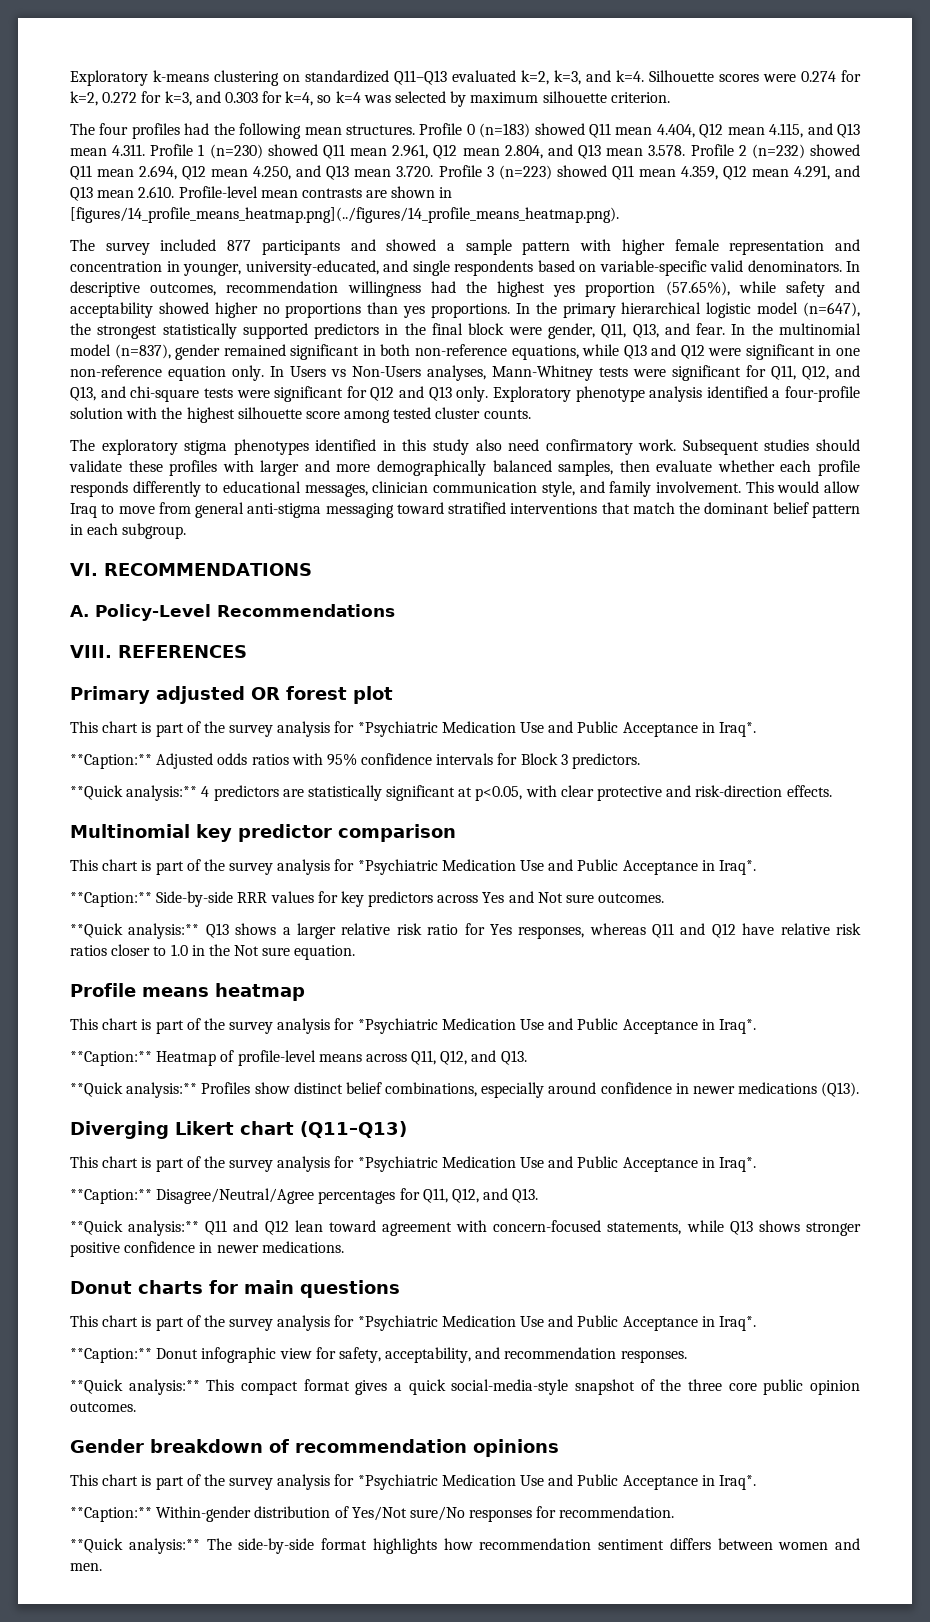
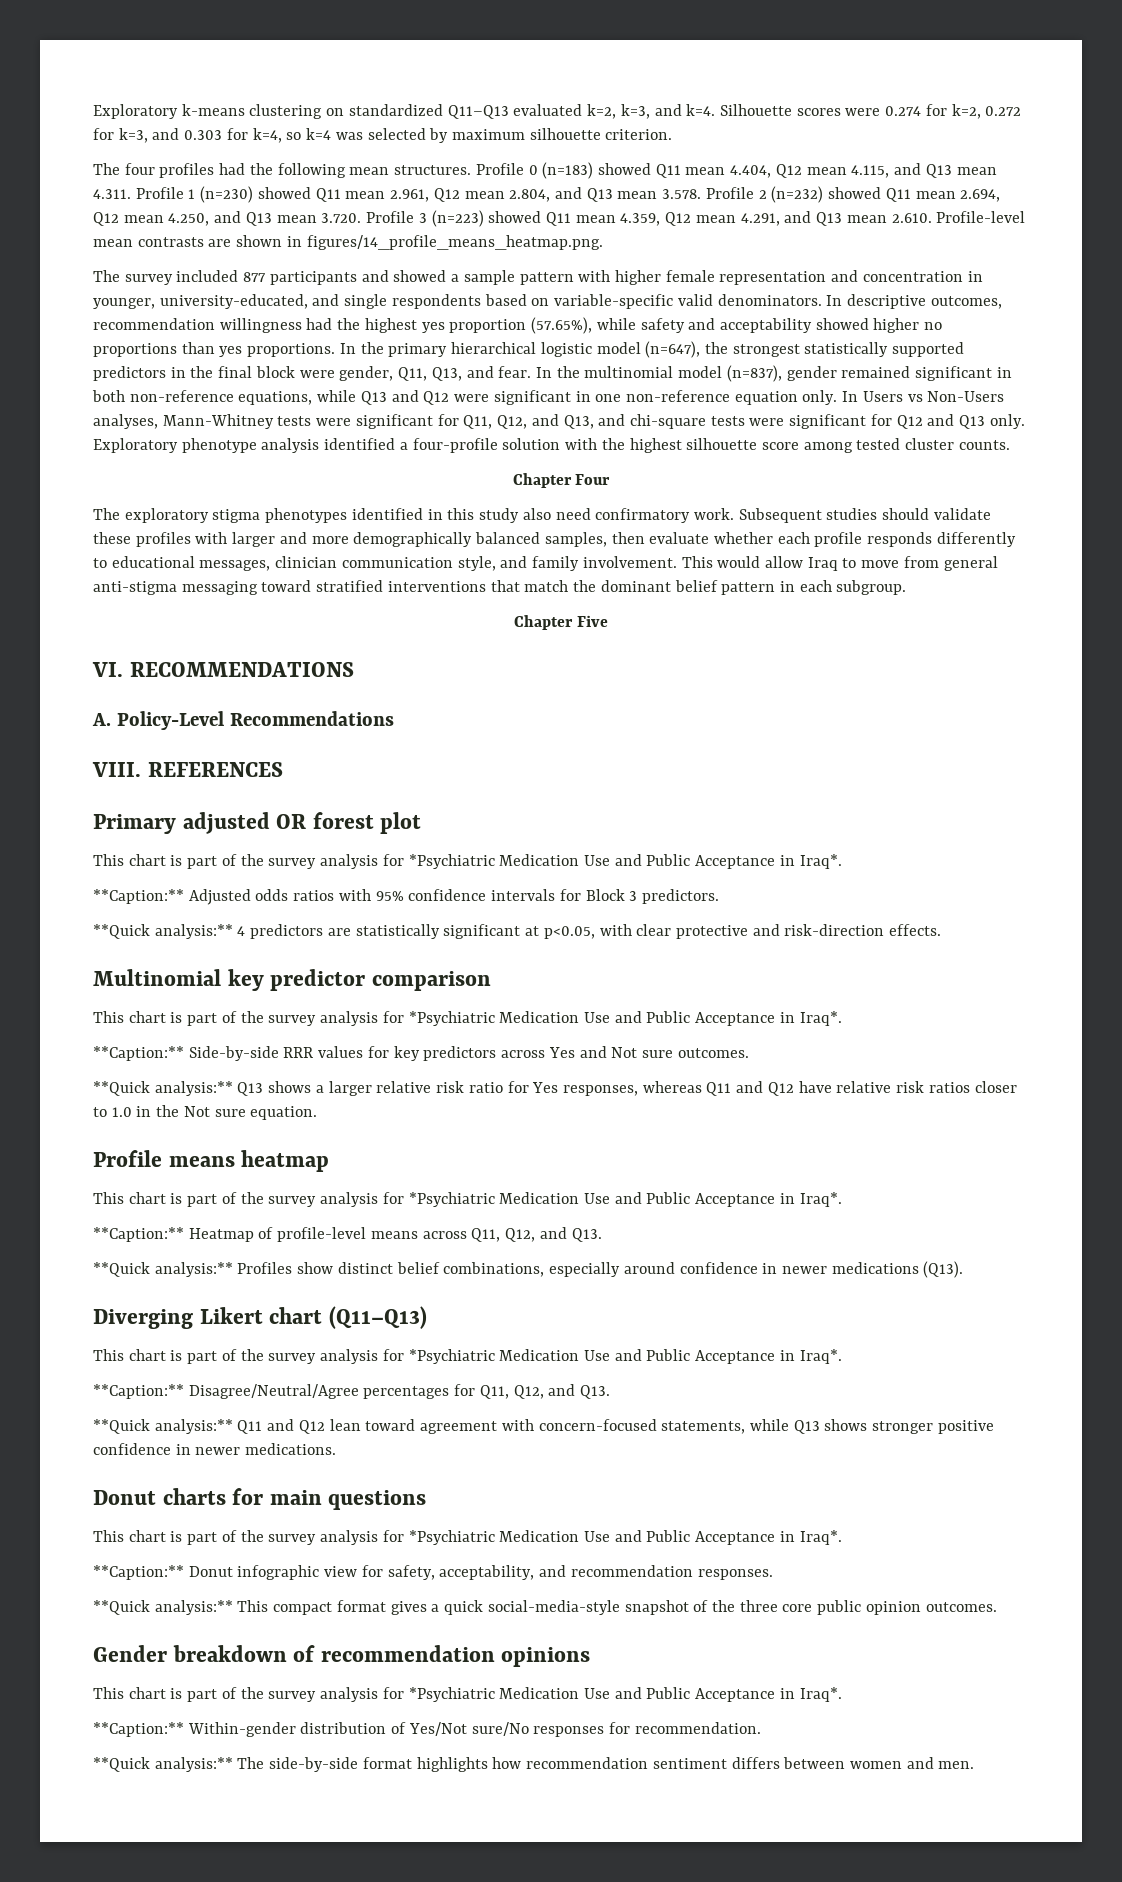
[70,207,619,223] [figures/14_profile_means_heatmap.png](../figures/14_profile_means_heatmap.png). -> [306,235,603,250] figures/14_profile_means_heatmap.png.
(531, 414) none -> [512,473,611,488] // Chapter Four
(187, 531) none -> [514,615,608,630] // Chapter Five

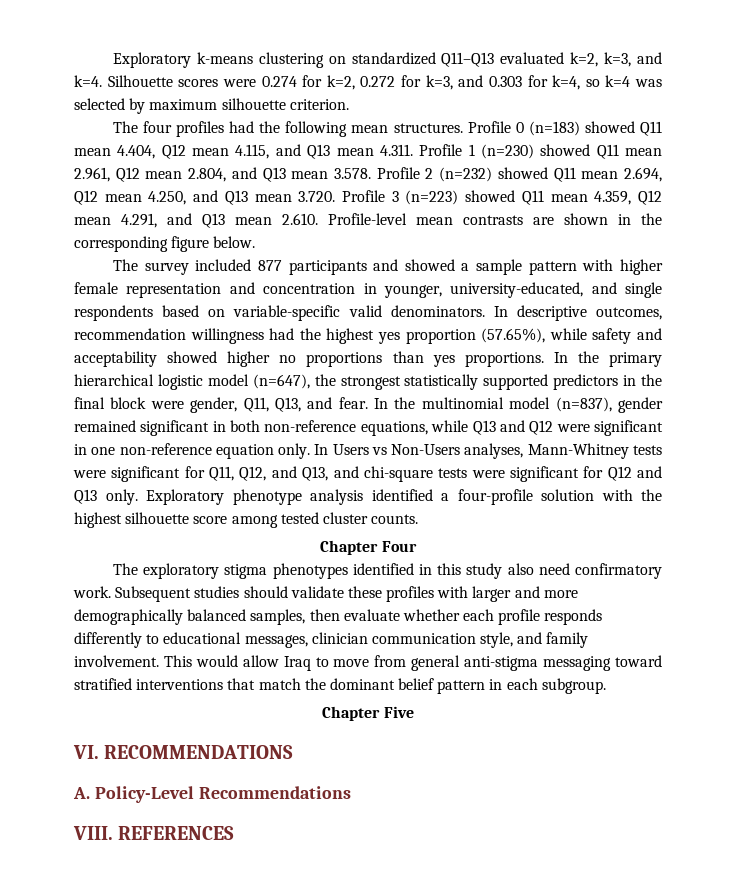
[306,235,603,250] figures/14_profile_means_heatmap.png. -> [641,213,662,225] [74,236,256,252] the corresponding figure below.
[93,812,422,834] [93,854,842,869] [93,889,719,905] [93,924,942,939] [93,969,491,991] [93,1011,842,1026] [93,1046,749,1061] [93,1081,1017,1096] [93,1105,318,1120] [93,1150,330,1172] [93,1192,842,1207] [93,1227,602,1242] [93,1261,964,1278] [93,1306,427,1329] [93,1349,842,1364] [93,1384,611,1399] [93,1419,994,1434] [93,1443,337,1455] [93,1488,427,1510] [93,1530,842,1545] [93,1565,773,1580] [93,1600,997,1615] [93,1645,591,1667] [93,1687,842,1702] [93,1722,761,1737] [93,1757,975,1772] // Primary adjusted OR forest plot // This chart is part of the survey analysis for *Psychiatric Medication Use and Public Acceptance in Iraq*. // **Caption:** Adjusted odds ratios with 95% confidence intervals for Block 3 predictors. // **Quick analysis:** 4 predictors are statistically significant at p<0.05, with clear protective and risk-direction effects. // Multinomial key predictor comparison // This chart is part of the survey analysis for *Psychiatric Medication Use and Public Acceptance in Iraq*. // **Caption:** Side-by-side RRR values for key predictors across Yes and Not sure outcomes. // **Quick analysis:** Q13 shows a larger relative risk ratio for Yes responses, whereas Q11 and Q12 have relative risk ratios closer to 1.0 in the Not sure equation. // Profile means heatmap // This chart is part of the survey analysis for *Psychiatric Medication Use and Public Acceptance in Iraq*. // **Caption:** Heatmap of profile-level means across Q11, Q12, and Q13. // **Quick analysis:** Profiles show distinct belief combinations, especially around confidence in newer medications (Q13). // Diverging Likert chart (Q11–Q13) // This chart is part of the survey analysis for *Psychiatric Medication Use and Public Acceptance in Iraq*. // **Caption:** Disagree/Neutral/Agree percentages for Q11, Q12, and Q13. // **Quick analysis:** Q11 and Q12 lean toward agreement with concern-focused statements, while Q13 shows stronger positive confidence in newer medications. // Donut charts for main questions // This chart is part of the survey analysis for *Psychiatric Medication Use and Public Acceptance in Iraq*. // **Caption:** Donut infographic view for safety, acceptability, and recommendation responses. // **Quick analysis:** This compact format gives a quick social-media-style snapshot of the three core public opinion outcomes. // Gender breakdown of recommendation opinions // This chart is part of the survey analysis for *Psychiatric Medication Use and Public Acceptance in Iraq*. // **Caption:** Within-gender distribution of Yes/Not sure/No responses for recommendation. // **Quick analysis:** The side-by-side format highlights how recommendation sentiment differs between women and men. -> (235, 833) none

